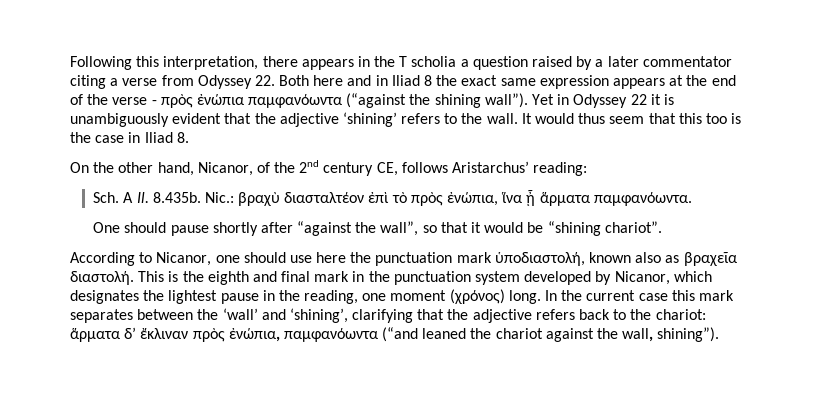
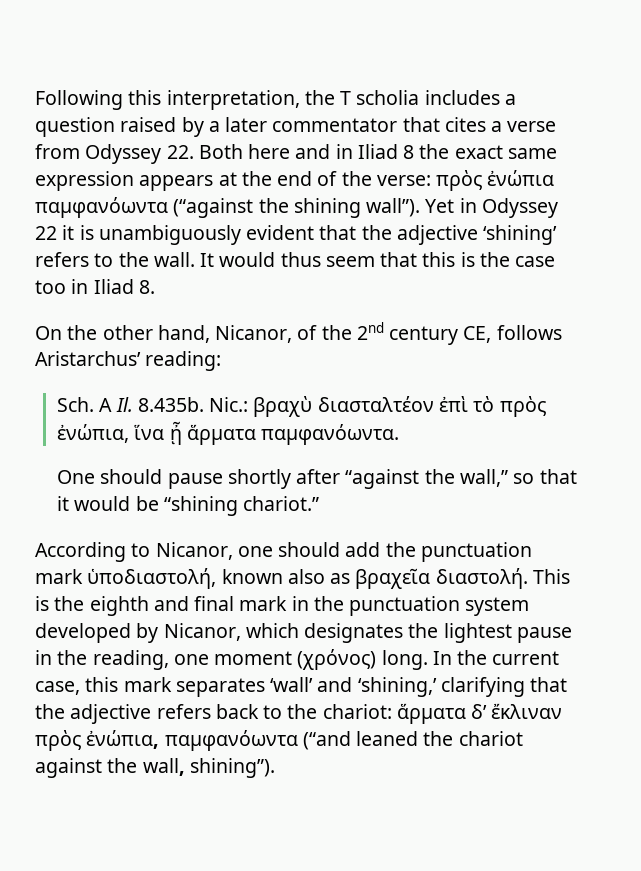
[262,56,370,70] there appears in -> (300, 100) none
(457, 61) none -> [424,90,500,105] includes
[70,75,106,89] citing -> [402,117,486,132] that cites
[112,97,157,105] verse - -> [376,175,431,186] verse:
[705,113,727,124] too -> (456, 259) none
(125, 139) none -> [35,280,66,294] too
[380,221,419,236] wall”, -> [459,469,508,487] wall,”
[604,221,662,233] chariot”. -> [243,496,320,511] chariot.”
[289,252,347,263] use here -> [345,542,381,557] add
[638,293,668,301] case -> [35,681,80,695] case,
[137,309,219,320] between the -> (265, 687) none
[289,308,348,323] ‘shining’, -> [357,677,437,697] ‘shining,’

